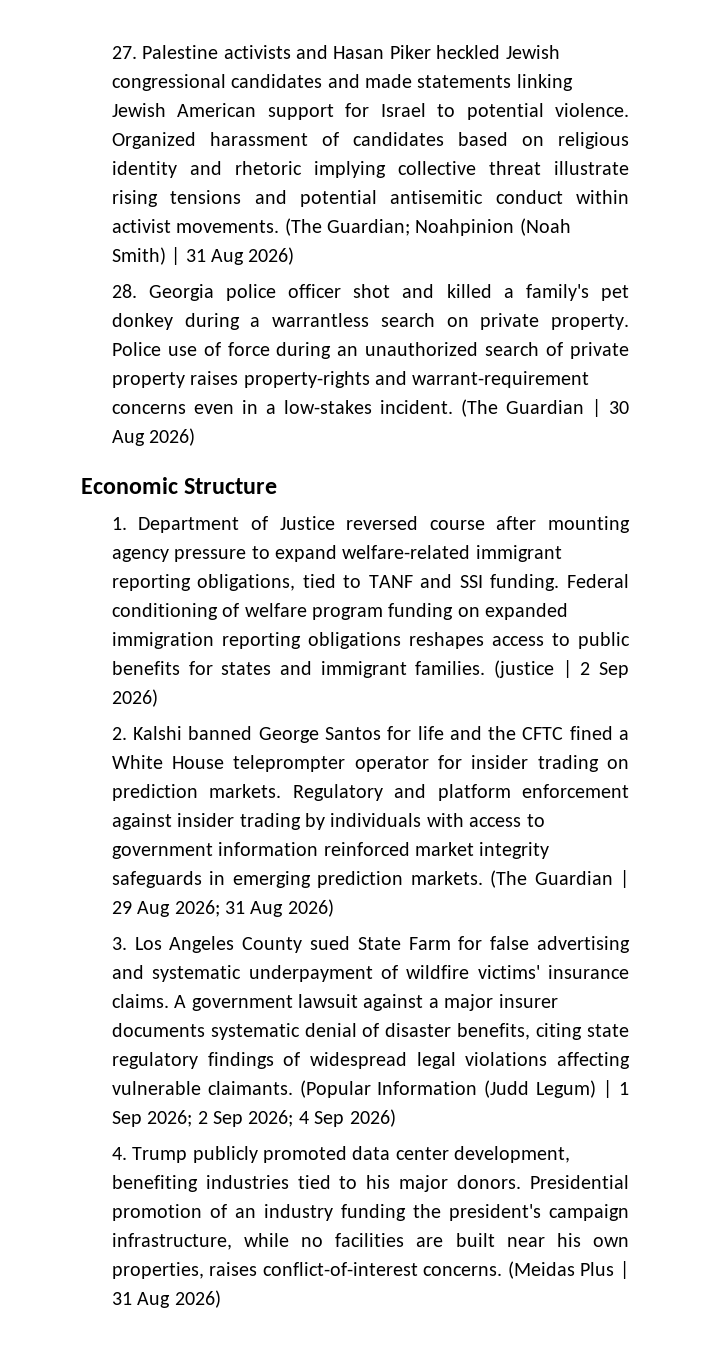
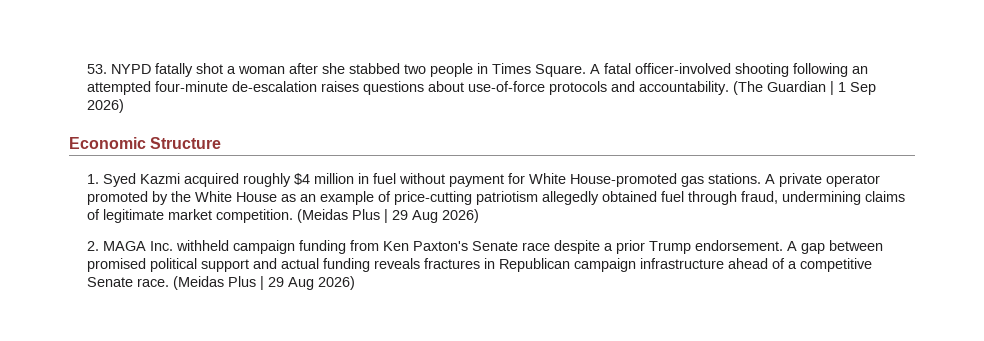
[111,45,560,59] [111,74,573,91] [111,103,629,120] [111,132,629,149] [111,161,629,178] [111,190,629,207] [111,218,571,236] [111,247,295,265] [111,284,629,301] [111,313,629,330] [111,342,629,359] [111,371,590,388] [111,399,629,417] [111,430,145,446] 27. Palestine activists and Hasan Piker heckled Jewish congressional candidates and made statements linking Jewish American support for Israel to potential violence. Organized harassment of candidates based on religious identity and rhetoric implying collective threat illustrate rising tensions and potential antisemitic conduct within activist movements. (The Guardian; Noahpinion (Noah Smith) | 31 Aug 2026) // 28. Georgia police officer shot and killed a family's pet donkey during a warrantless search on private property. Police use of force during an unauthorized search of private property raises property-rights and warrant-requirement concerns even in a low-stakes incident. (The Guardian | 30 Aug -> [86,63,868,77] [86,81,876,95] 53. NYPD fatally shot a woman after she stabbed two people in Times Square. A fatal officer-involved shooting following an attempted four-minute de-escalation raises questions about use-of-force protocols and accountability. (The Guardian | 1 Sep
[138,516,630,533] [111,545,562,562] [111,574,629,591] [111,603,569,620] [111,632,630,649] [111,660,630,678] [111,689,158,707] [111,726,629,743] [111,755,629,772] [111,784,629,801] [111,813,545,830] [111,842,550,859] [111,870,629,888] [111,899,334,917] [111,936,630,953] [111,965,629,982] [111,994,558,1011] [111,1023,629,1040] [111,1052,630,1069] [111,1080,629,1098] [111,1109,396,1127] [111,1146,571,1163] [111,1175,629,1192] [111,1204,629,1221] [111,1233,629,1250] [111,1261,629,1279] [111,1292,132,1305] Department of Justice reversed course after mounting agency pressure to expand welfare-related immigrant reporting obligations, tied to TANF and SSI funding. Federal conditioning of welfare program funding on expanded immigration reporting obligations reshapes access to public benefits for states and immigrant families. (justice | 2 Sep 2026) // 2. Kalshi banned George Santos for life and the CFTC fined a White House teleprompter operator for insider trading on prediction markets. Regulatory and platform enforcement against insider trading by individuals with access to government information reinforced market integrity safeguards in emerging prediction markets. (The Guardian | 29 Aug 2026; 31 Aug 2026) // 3. Los Angeles County sued State Farm for false advertising and systematic underpayment of wildfire victims' insurance claims. A government lawsuit against a major insurer documents systematic denial of disaster benefits, citing state regulatory findings of widespread legal violations affecting vulnerable claimants. (Popular Information (Judd Legum) | 1 Sep 2026; 2 Sep 2026; 4 Sep 2026) // 4. Trump publicly promoted data center development, benefiting industries tied to his major donors. Presidential promotion of an industry funding the president's campaign infrastructure, while no facilities are built near his own properties, raises conflict-of-interest concerns. (Meidas Plus | 31 -> [102,173,880,187] [86,191,905,205] [86,209,479,223] [86,240,883,254] [86,258,872,272] [86,276,284,290] Syed Kazmi acquired roughly $4 million in fuel without payment for White House-promoted gas stations. A private operator promoted by the White House as an example of price-cutting patriotism allegedly obtained fuel through fraud, undermining claims of legitimate market competition. (Meidas Plus | 29 Aug 2026) // 2. MAGA Inc. withheld campaign funding from Ken Paxton's Senate race despite a prior Trump endorsement. A gap between promised political support and actual funding reveals fractures in Republican campaign infrastructure ahead of a competitive Senate race. (Meidas Plus | 29

